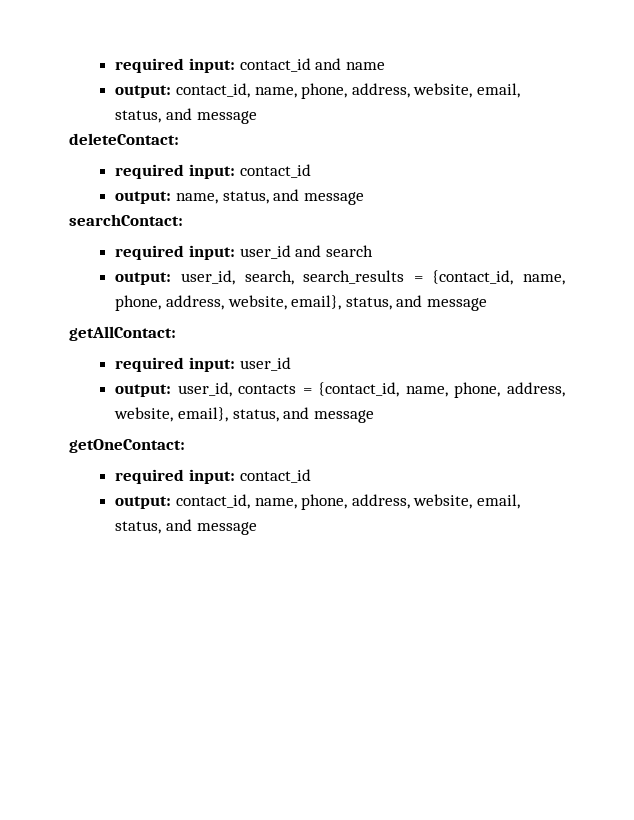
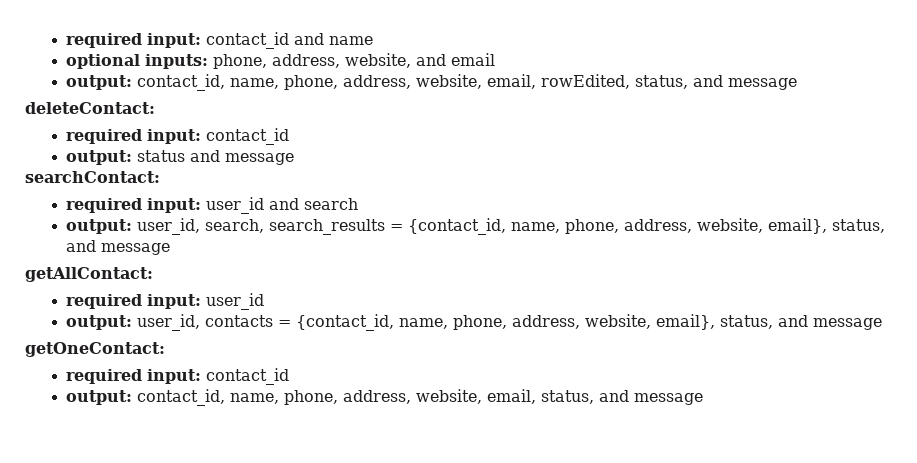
[115,83,520,99] // output: contact_id, name, phone, address, website, email, -> [65,53,495,69] [65,74,630,91] // optional inputs: phone, address, website, and email // output: contact_id, name, phone, address, website, email, rowEdited,
[175,191,269,204] name, status, -> [136,150,185,162] status

